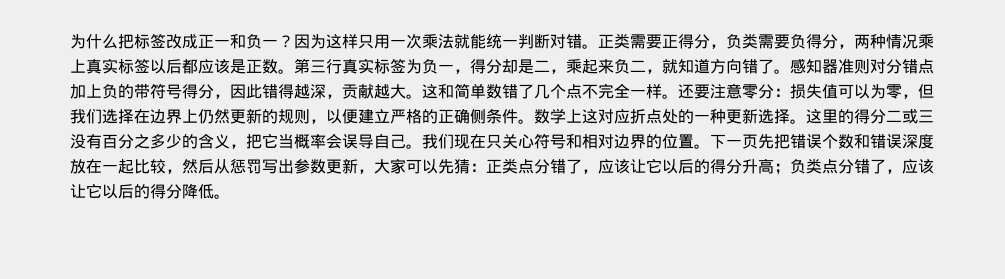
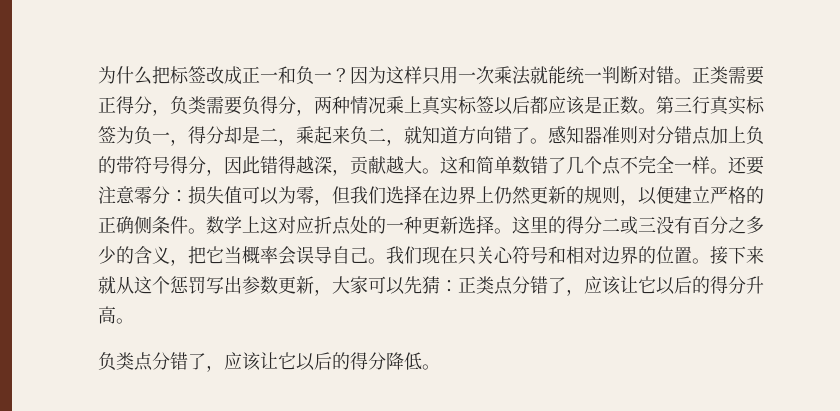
[710,134,934,149] [70,159,230,174] 下一页先把错误个数和错误深度放在一起比较，然后从 -> [710,246,764,265] [98,276,170,294] 接下来就从这个
[774,163,790,175] ； -> [116,318,134,324] 。 //

